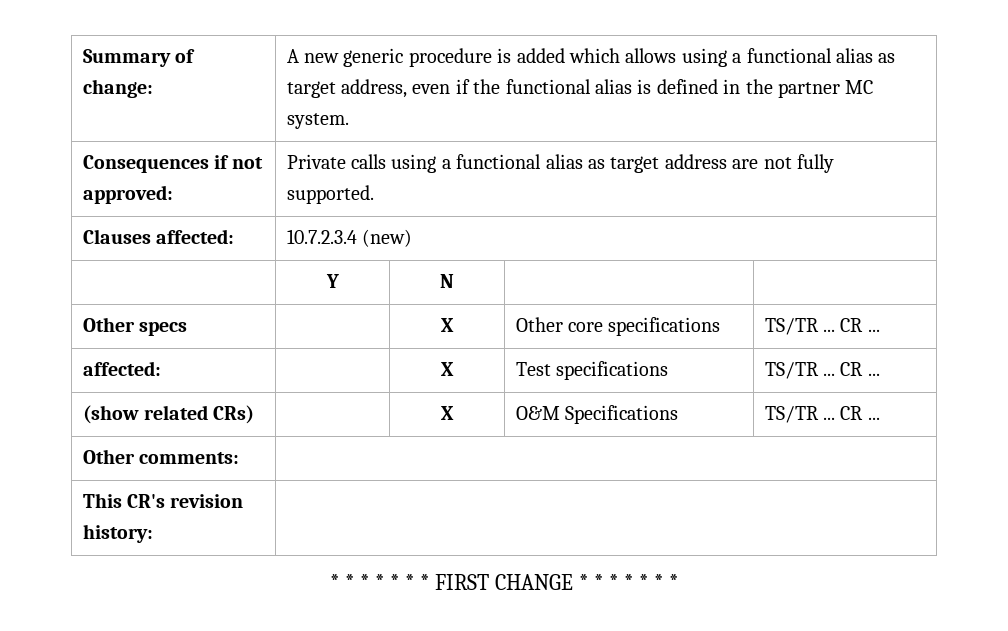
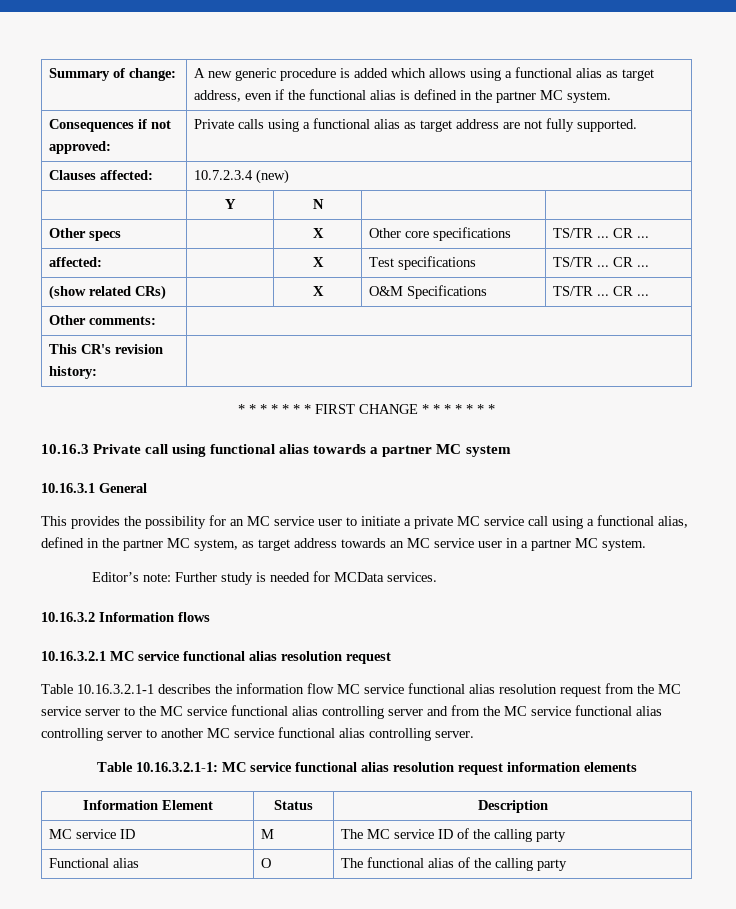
(678, 582) none -> [41,444,511,457] [41,483,147,493] [41,515,688,529] [41,537,646,551] [92,571,438,585] [41,612,210,622] [41,651,391,664] [41,683,681,697] [41,705,662,719] [41,727,474,741] [96,762,637,775] [82,800,213,810] [274,800,313,810] [477,800,548,813] [48,829,135,839] [260,829,274,839] [340,828,566,842] [48,858,139,868] [260,858,271,868] [340,857,567,871] // 10.16.3 Private call using functional alias towards a partner MC system // 10.16.3.1 General // This provides the possibility for an MC service user to initiate a private MC service call using a functional alias, defined in the partner MC system, as target address towards an MC service user in a partner MC system. // Editor’s note: Further study is needed for MCData services. // 10.16.3.2 Information flows // 10.16.3.2.1 MC service functional alias resolution request // Table 10.16.3.2.1-1 describes the information flow MC service functional alias resolution request from the MC service server to the MC service functional alias controlling server and from the MC service functional alias controlling server to another MC service functional alias controlling server. // Table 10.16.3.2.1-1: MC service functional alias resolution request information elements // Information Element | Status | Description // MC service ID | M | The MC service ID of the calling party // Functional alias | O | The functional alias of the calling party

